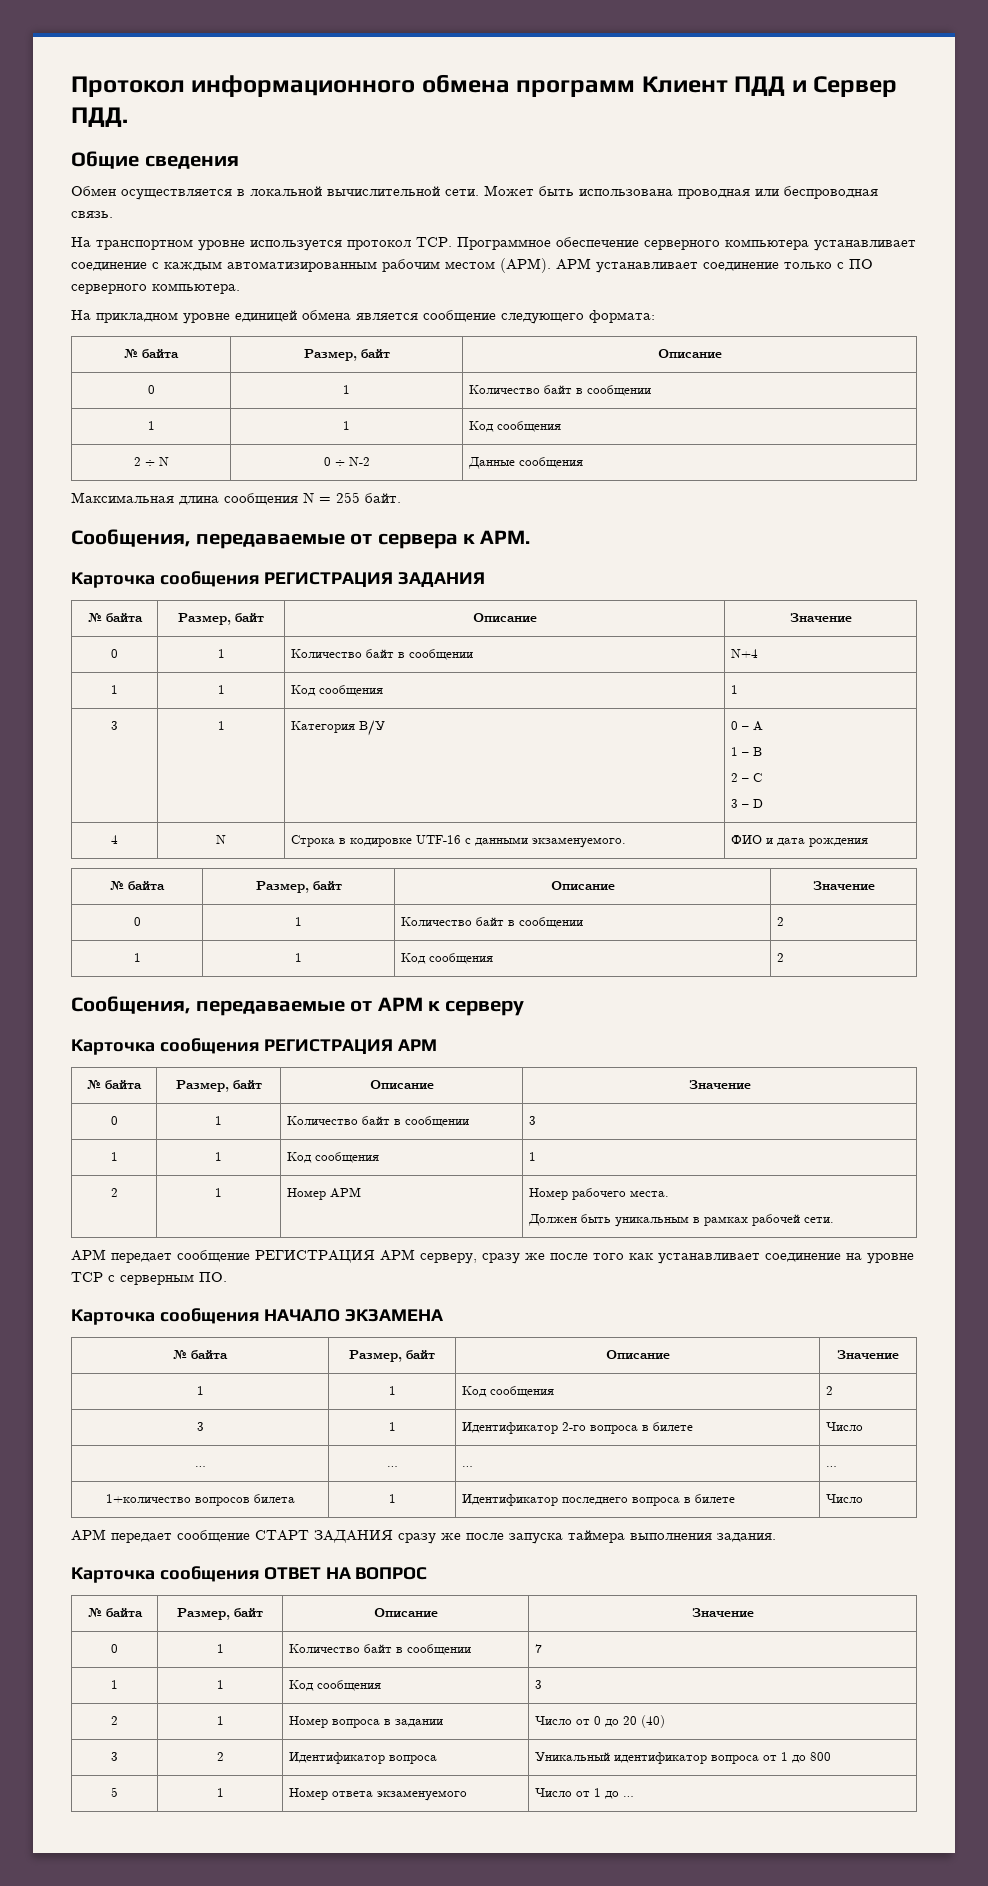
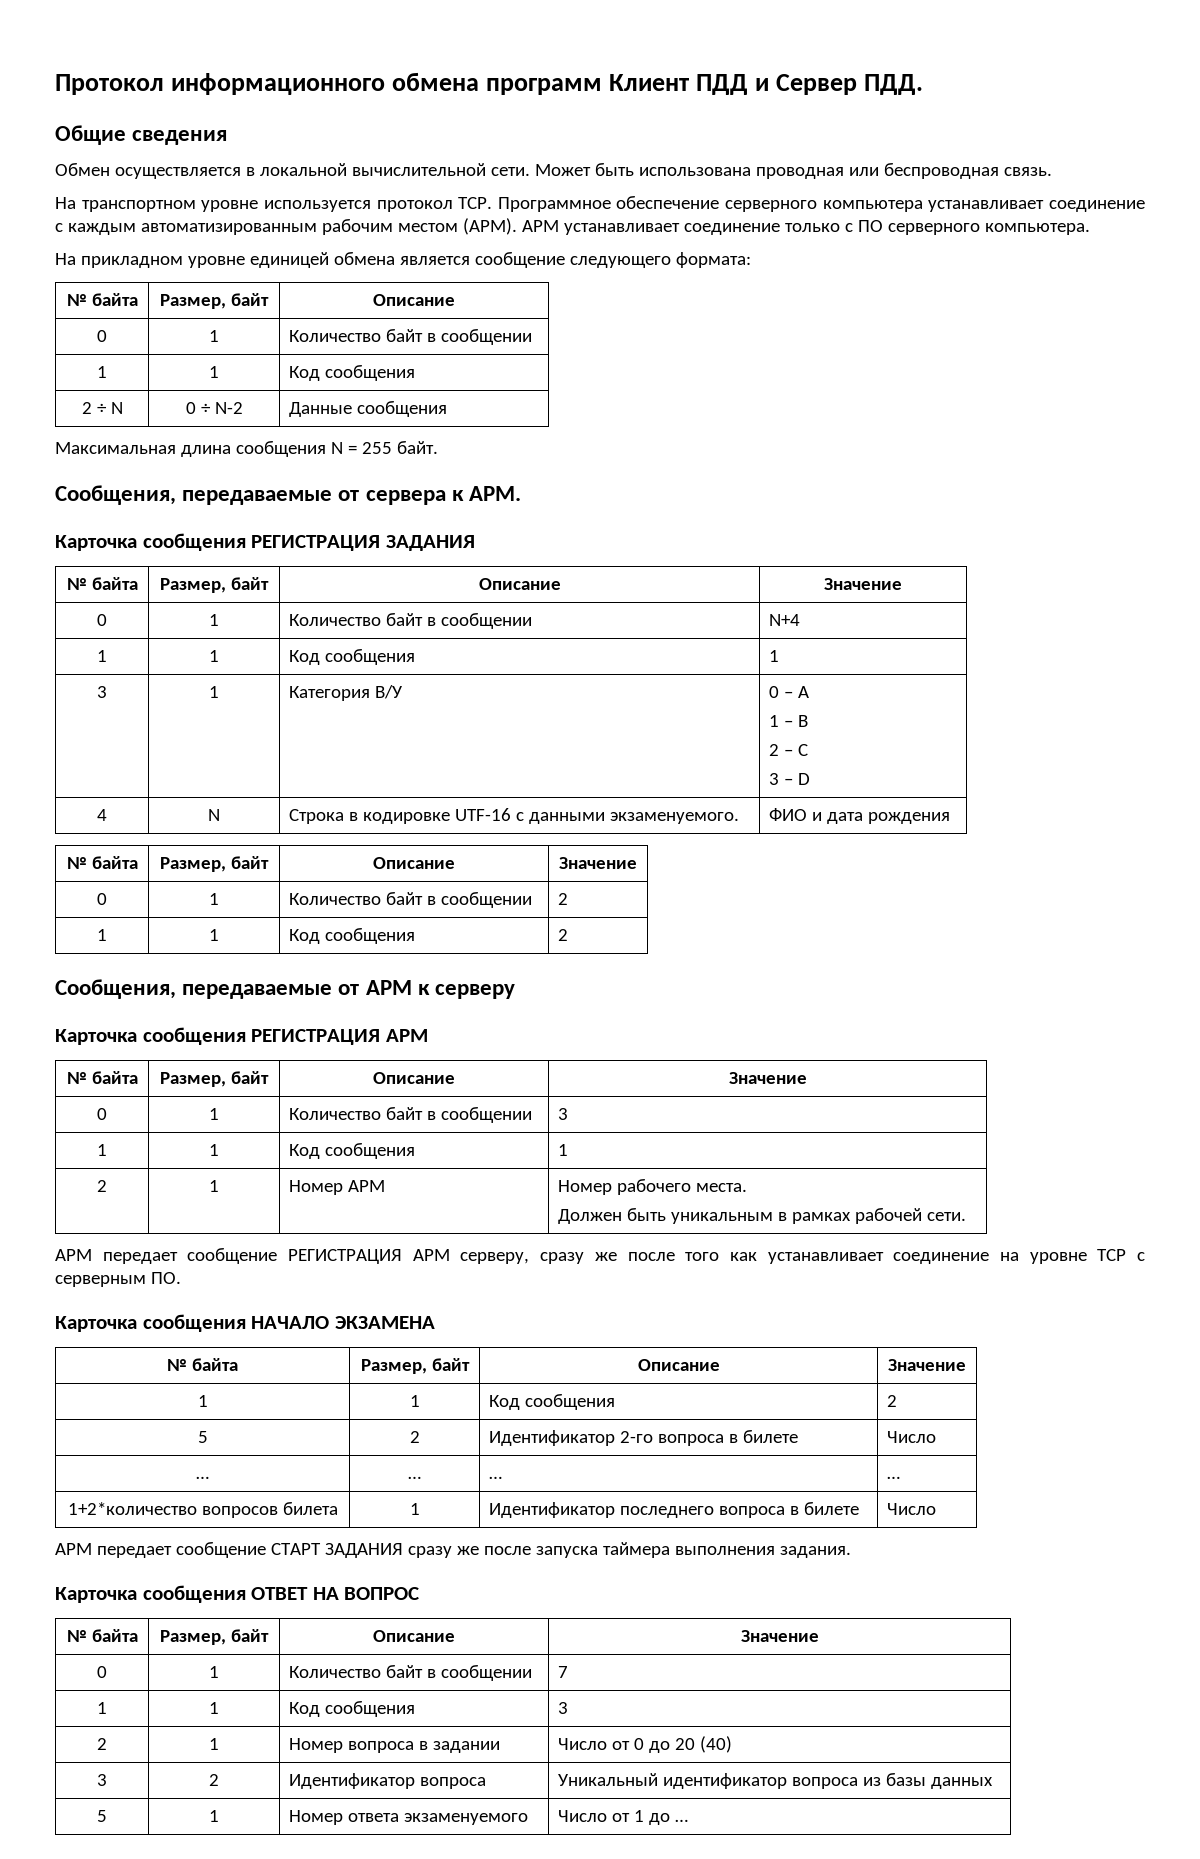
[196,1422,204,1431] [388,1422,396,1431] 3 | 1 -> [197,1431,208,1443] [409,1431,420,1443] 5 | 2
[105,1494,191,1503] 1+количество -> [67,1502,197,1515] 1+2*количество
[763,1752,832,1763] от 1 до 800 -> [863,1773,994,1789] из базы данных

